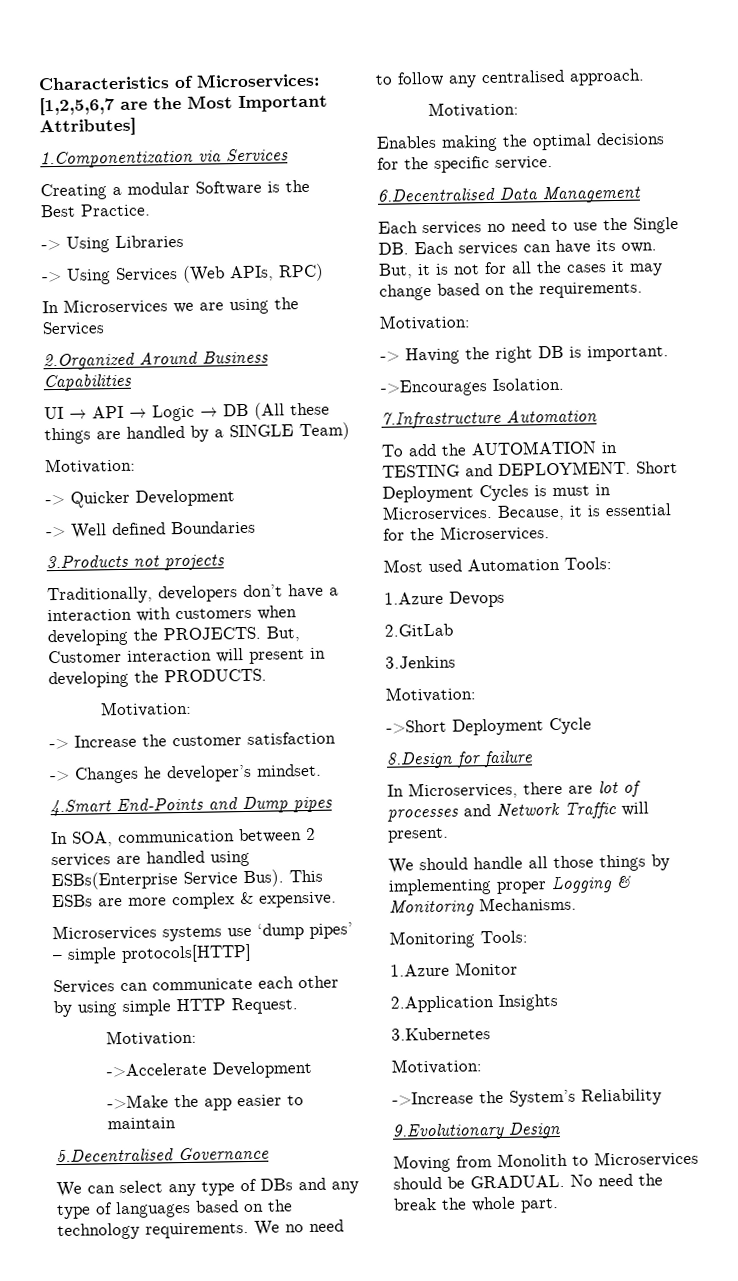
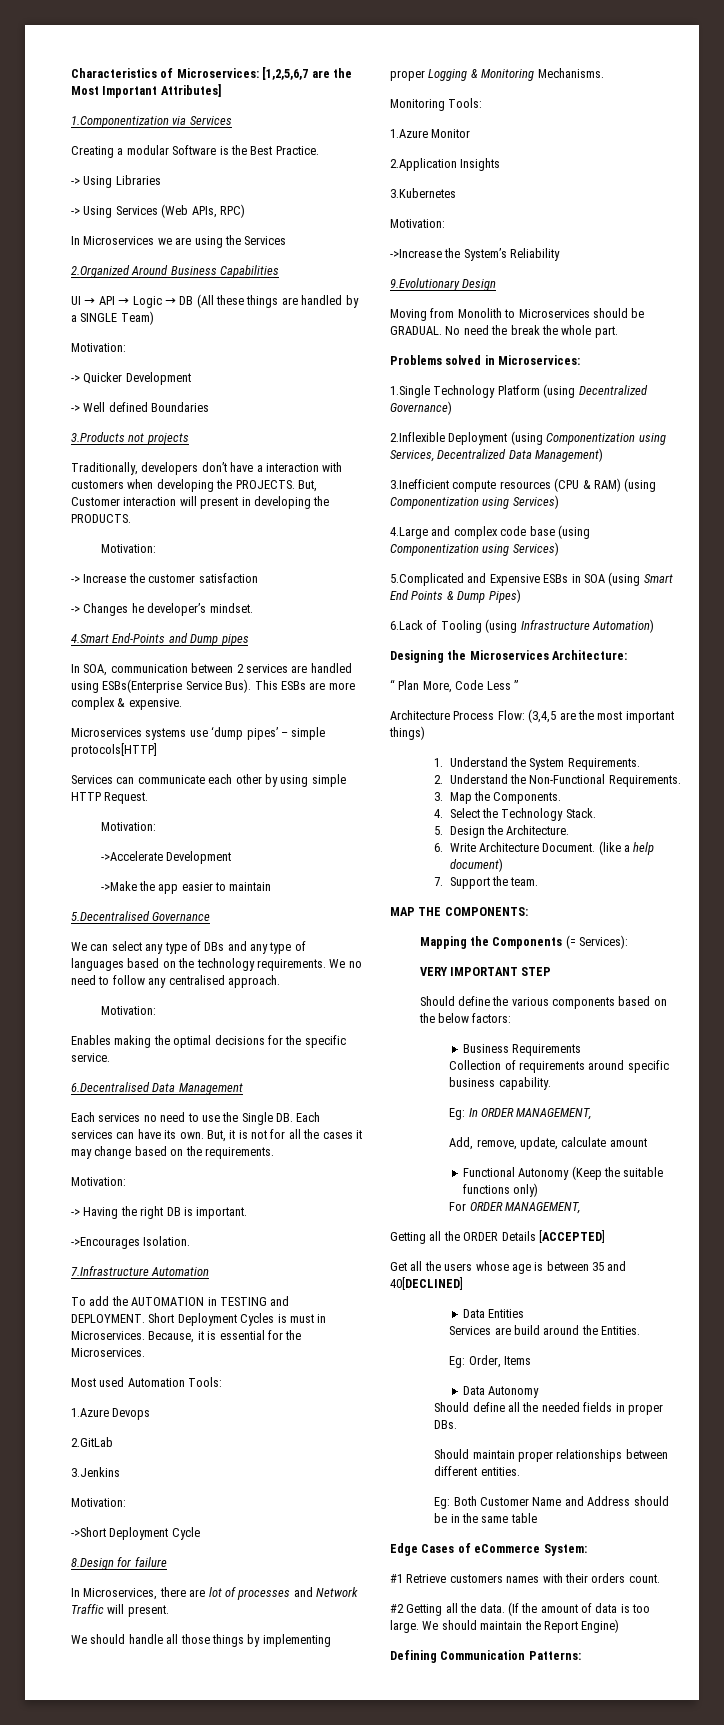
(559, 1205) none -> [390,355,581,365] [390,384,648,398] [390,401,452,415] [390,431,666,445] [390,448,604,462] [390,478,657,492] [390,495,559,509] [390,525,590,539] [390,542,559,556] [390,572,673,586] [390,589,521,603] [390,619,654,633] [390,650,628,663] [390,679,518,693] [390,709,674,723] [389,726,425,740] [434,757,640,770] [434,774,681,787] [434,791,562,804] [434,808,596,821] [434,825,570,838] [434,841,655,855] [449,858,503,872] [434,876,539,889] [390,907,528,916] [419,935,629,949] [419,967,552,976] [419,996,667,1009] [418,1013,512,1023] [462,1044,582,1056] [449,1060,669,1073] [449,1077,551,1090] [449,1108,592,1120] [449,1137,647,1150] [462,1166,664,1180] [462,1183,539,1197] [449,1202,580,1214] [390,1230,605,1244] [390,1261,627,1274] [390,1277,463,1290] [462,1309,525,1318] [449,1325,640,1335] [449,1355,531,1368] [462,1386,540,1398] [434,1402,663,1415] [434,1420,458,1429] [434,1449,668,1462] [434,1466,520,1476] [434,1496,669,1509] [434,1513,537,1523] [390,1543,587,1556] [390,1573,660,1583] [390,1602,651,1616] [390,1619,620,1633] [390,1650,581,1663] // Problems solved in Microservices: // 1.Single Technology Platform (using Decentralized Governance) // 2.Inflexible Deployment (using Componentization using Services, Decentralized Data Management) // 3.Inefficient compute resources (CPU & RAM) (using Componentization using Services) // 4.Large and complex code base (using Componentization using Services) // 5.Complicated and Expensive ESBs in SOA (using Smart End Points & Dump Pipes) // 6.Lack of Tooling (using Infrastructure Automation) // Designing the Microservices Architecture: // “ Plan More, Code Less ” // Architecture Process Flow: (3,4,5 are the most important things) // 1. Understand the System Requirements. // 2. Understand the Non-Functional Requirements. // 3. Map the Components. // 4. Select the Technology Stack. // 5. Design the Architecture. // 6. Write Architecture Document. (like a help document) // 7. Support the team. // MAP THE COMPONENTS: // Mapping the Components (= Services): // VERY IMPORTANT STEP // Should define the various components based on the below factors: // Business Requirements // Collection of requirements around specific business capability. // Eg: In ORDER MANAGEMENT, // Add, remove, update, calculate amount // Functional Autonomy (Keep the suitable functions only) // For ORDER MANAGEMENT, // Getting all the ORDER Details [ACCEPTED] // Get all the users whose age is between 35 and 40[DECLINED] // Data Entities // Services are build around the Entities. // Eg: Order, Items // Data Autonomy // Should define all the needed fields in proper DBs. // Should maintain proper relationships between different entities. // Eg: Both Customer Name and Address should be in the same table // Edge Cases of eCommerce System: // #1 Retrieve customers names with their orders count. // #2 Getting all the data. (If the amount of data is too large. We should maintain the Report Engine) // Defining Communication Patterns:

